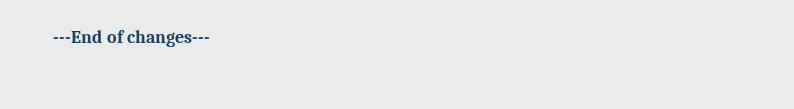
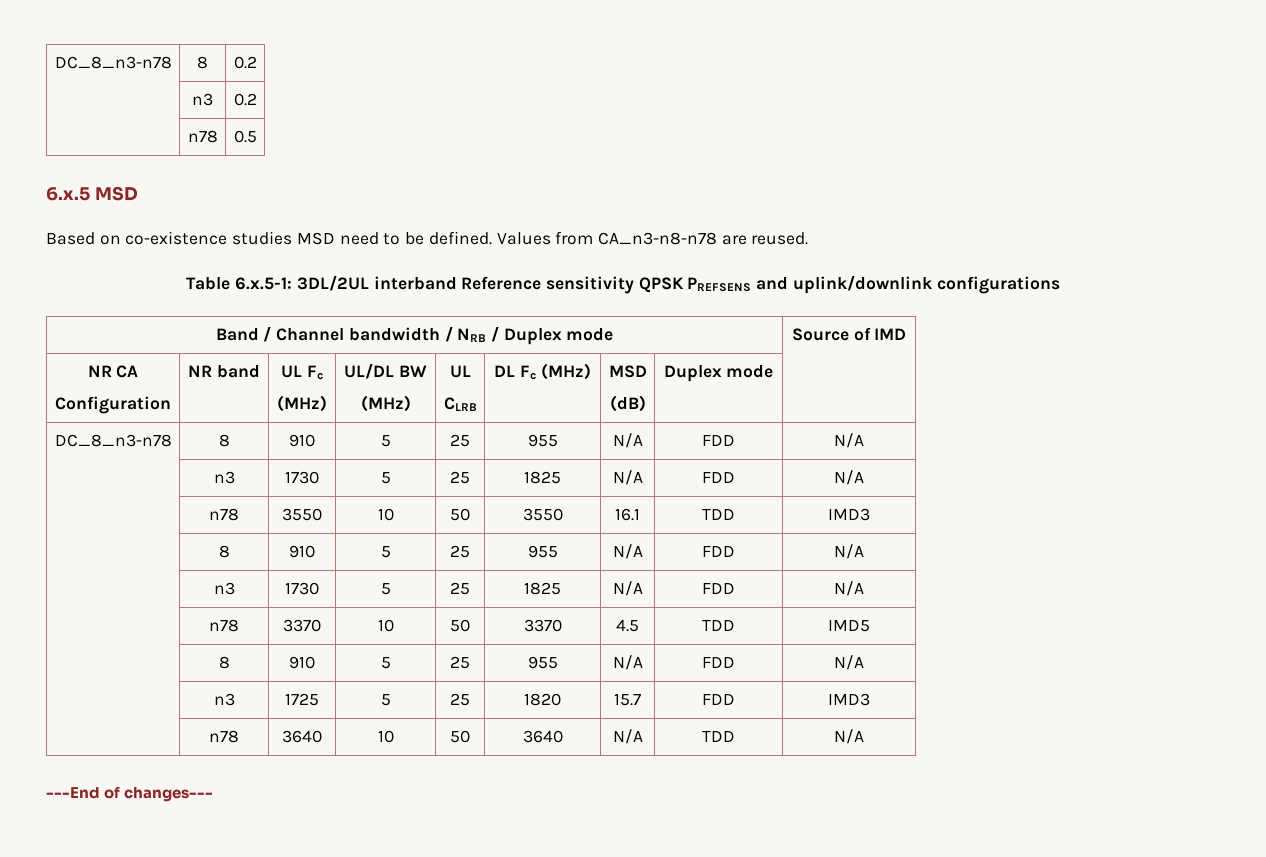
(53, 36) none -> [54,56,172,69] [197,56,208,69] [233,56,257,69] [192,93,213,106] [233,93,257,106] [187,130,218,143] [233,130,257,143] [46,186,138,201] [46,231,809,245] [186,275,1060,294] [215,326,614,345] [791,327,907,341] [87,365,139,378] [55,396,171,414] [188,365,260,378] [281,365,323,380] [277,395,327,412] [344,363,427,379] [360,395,411,412] [449,365,471,378] [443,397,477,411] [494,363,591,380] [608,365,647,378] [609,395,646,412] [663,365,774,382] [54,434,172,447] [218,434,230,447] [289,434,315,447] [380,435,391,447] [450,434,470,447] [527,434,558,447] [612,433,643,448] [702,435,735,446] [834,433,864,448] [213,471,235,484] [285,471,319,484] [380,472,391,484] [450,471,470,484] [524,471,561,484] [612,470,643,485] [702,472,735,483] [834,470,864,485] [209,508,239,521] [282,508,322,521] [377,508,394,521] [450,508,470,521] [522,508,563,521] [615,508,640,521] [702,509,735,520] [828,508,870,521] [218,545,230,558] [289,545,315,558] [380,546,391,558] [450,545,470,558] [527,545,558,558] [612,544,643,559] [702,546,735,557] [834,544,864,559] [213,582,235,595] [285,582,319,595] [380,583,391,595] [450,582,470,595] [524,582,561,595] [612,581,643,596] [702,583,735,594] [834,581,864,596] [209,619,239,632] [283,619,321,632] [377,619,394,632] [450,619,470,632] [523,619,562,632] [616,619,639,632] [702,620,735,631] [828,620,870,632] [218,656,230,669] [289,656,315,669] [380,657,391,669] [450,656,470,669] [527,656,558,669] [612,655,643,670] [702,657,735,668] [834,655,864,670] [213,693,235,706] [285,693,319,706] [380,694,391,706] [450,693,470,706] [524,693,561,706] [614,693,641,706] [702,694,735,705] [828,693,870,706] [209,730,239,743] [282,730,322,743] [377,730,394,743] [450,730,470,743] [522,730,563,743] [612,729,643,744] [702,731,735,742] [834,729,864,744] DC_8_n3-n78 | 8 | 0.2 // | n3 | 0.2 // | n78 | 0.5 // 6.x.5 MSD // Based on co-existence studies MSD need to be defined. Values from CA_n3-n8-n78 are reused. // Table 6.x.5-1: 3DL/2UL interband Reference sensitivity QPSK PREFSENS and uplink/downlink configurations // Band / Channel bandwidth / NRB / Duplex mode | Source of IMD // NR CA // Configuration | NR band | UL Fc // (MHz) | UL/DL BW // (MHz) | UL // CLRB | DL Fc (MHz) | MSD // (dB) | Duplex mode | // DC_8_n3-n78 | 8 | 910 | 5 | 25 | 955 | N/A | FDD | N/A // | n3 | 1730 | 5 | 25 | 1825 | N/A | FDD | N/A // | n78 | 3550 | 10 | 50 | 3550 | 16.1 | TDD | IMD3 // | 8 | 910 | 5 | 25 | 955 | N/A | FDD | N/A // | n3 | 1730 | 5 | 25 | 1825 | N/A | FDD | N/A // | n78 | 3370 | 10 | 50 | 3370 | 4.5 | TDD | IMD5 // | 8 | 910 | 5 | 25 | 955 | N/A | FDD | N/A // | n3 | 1725 | 5 | 25 | 1820 | 15.7 | FDD | IMD3 // | n78 | 3640 | 10 | 50 | 3640 | N/A | TDD | N/A //

